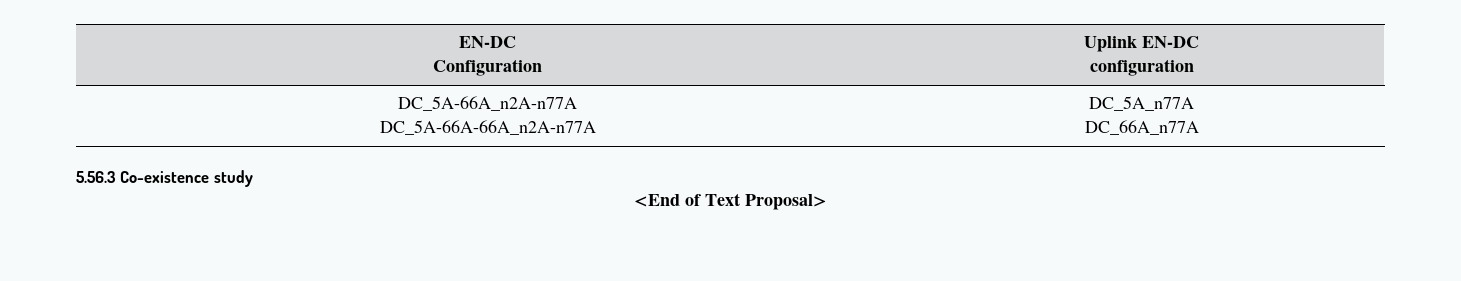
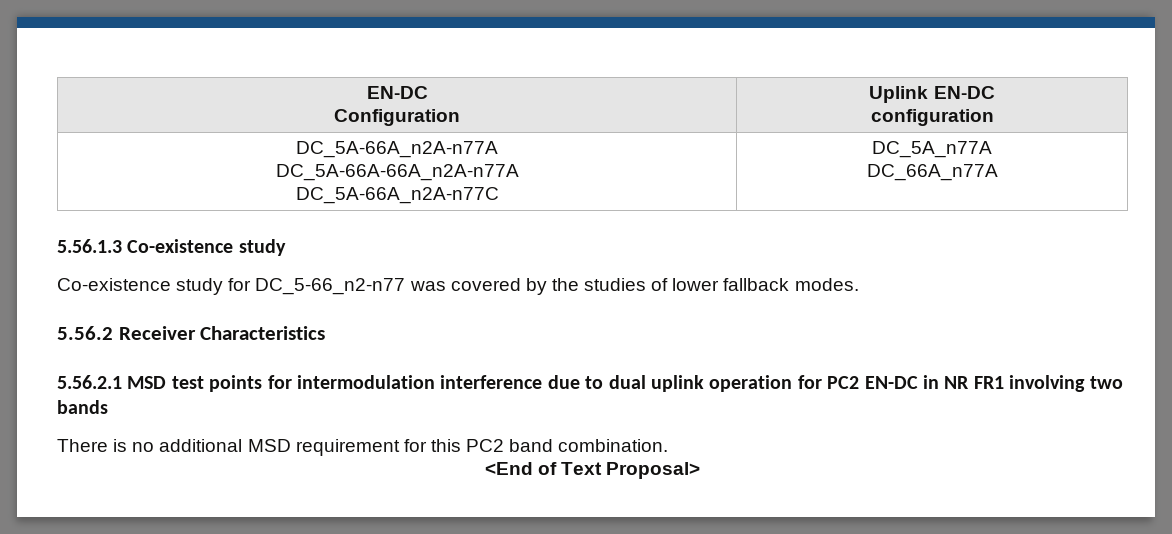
(596, 127) none -> [295,187,499,204] // DC_5A-66A_n2A-n77C
[76,170,253,187] 5.56.3 Co-existence study -> [57,239,286,256] [57,278,859,295] [57,326,326,340] [57,375,1123,392] [57,400,108,414] [57,439,669,456] 5.56.1.3 Co-existence study // Co-existence study for DC_5-66_n2-n77 was covered by the studies of lower fallback modes. // 5.56.2 Receiver Characteristics // 5.56.2.1 MSD test points for intermodulation interference due to dual uplink operation for PC2 EN-DC in NR FR1 involving two bands // There is no additional MSD requirement for this PC2 band combination.

